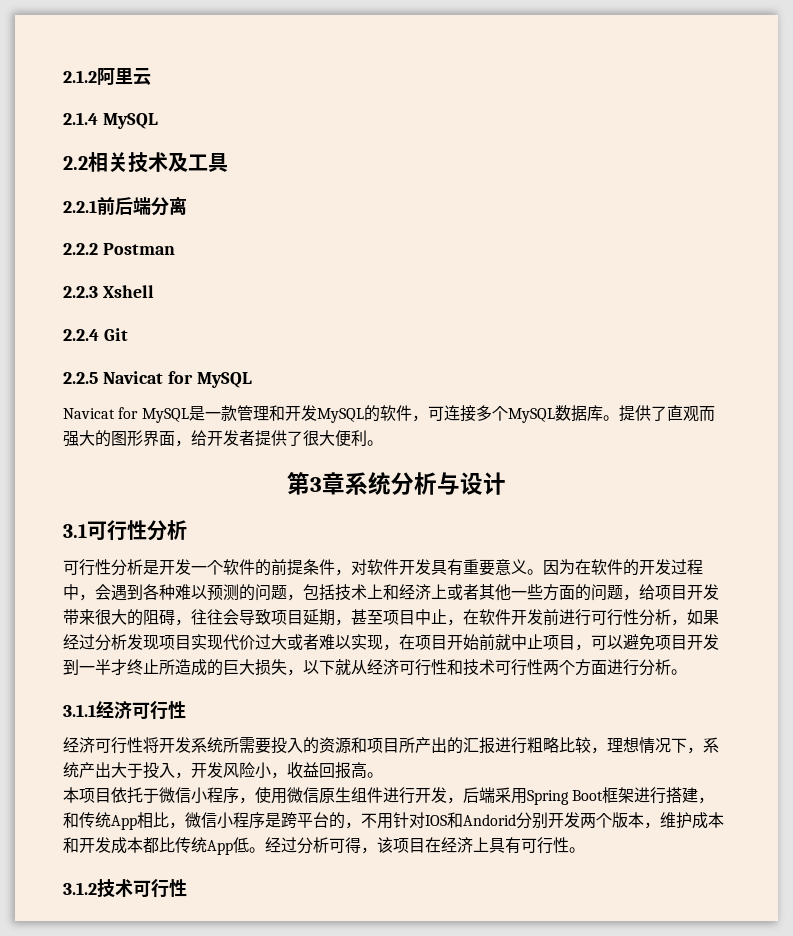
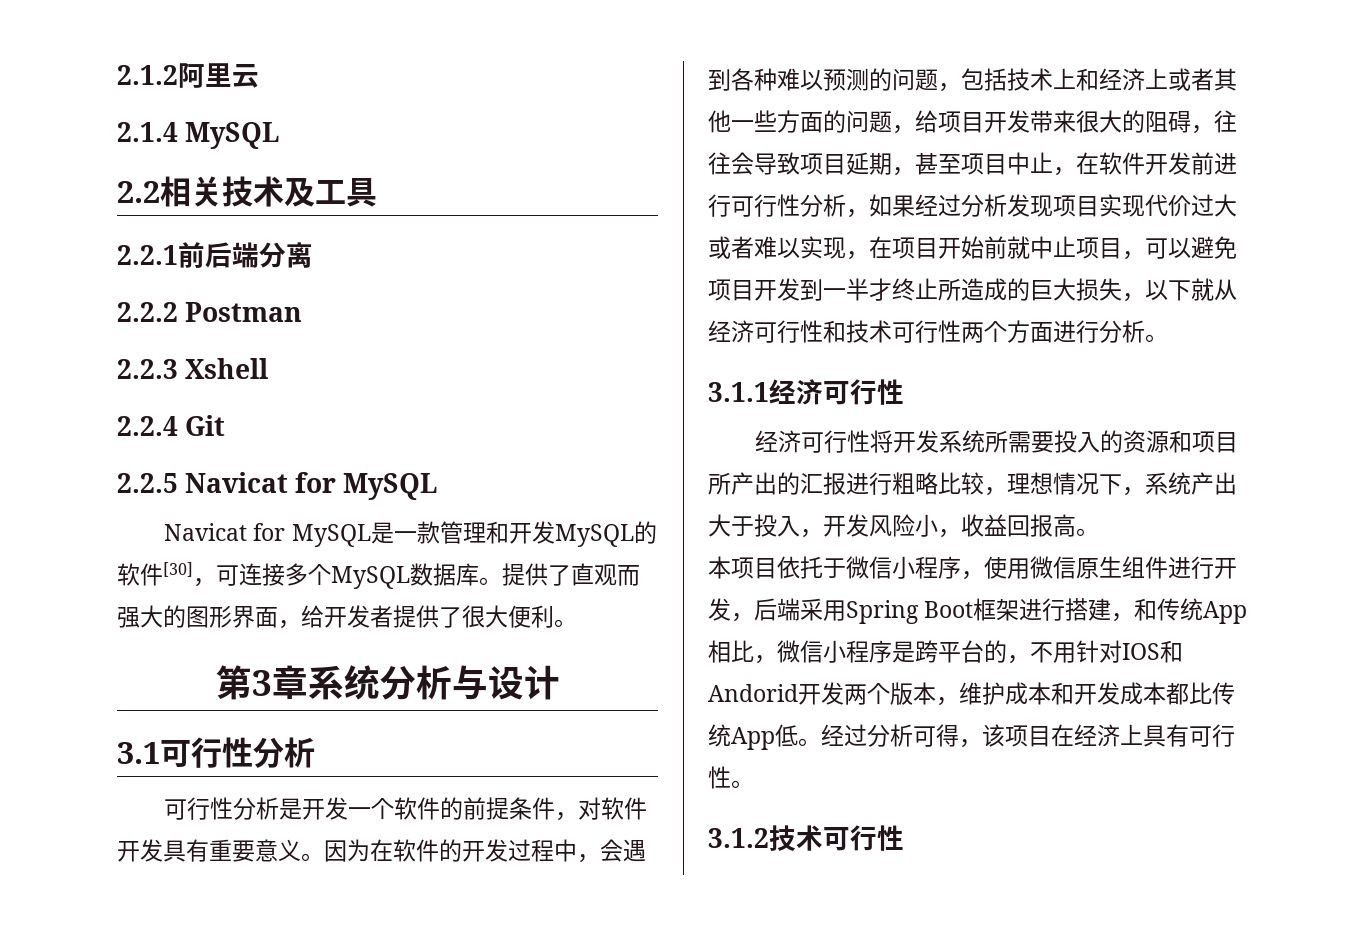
(412, 413) none -> [163,562,193,577] [30]
[516,812,548,829] 分别 -> (798, 693) none

